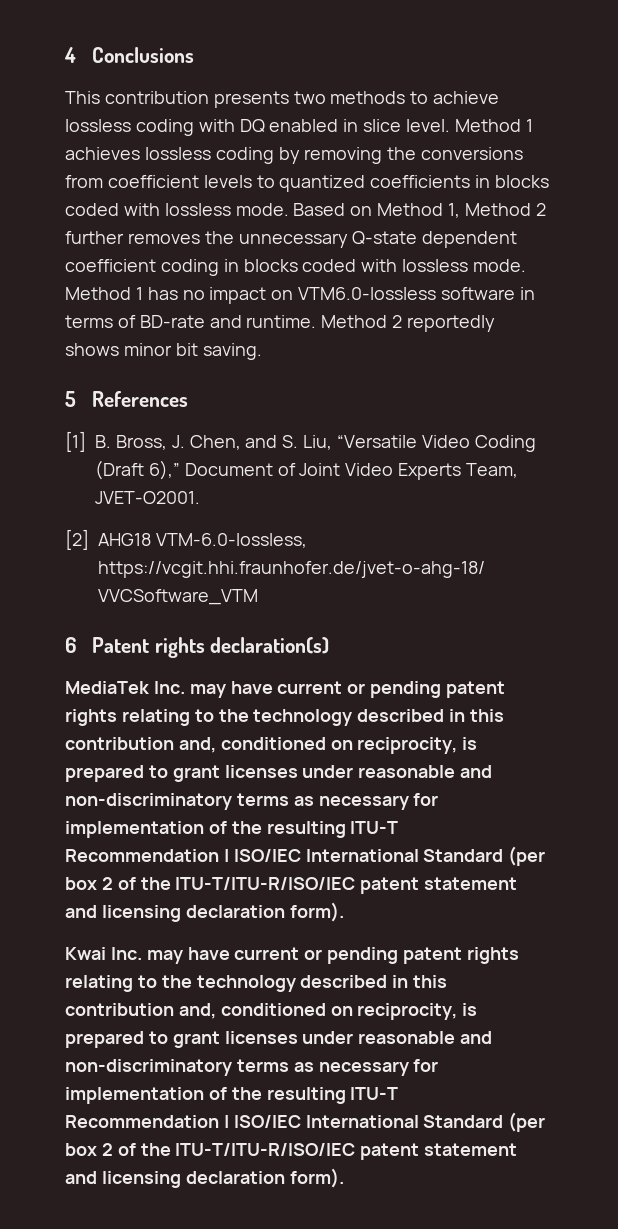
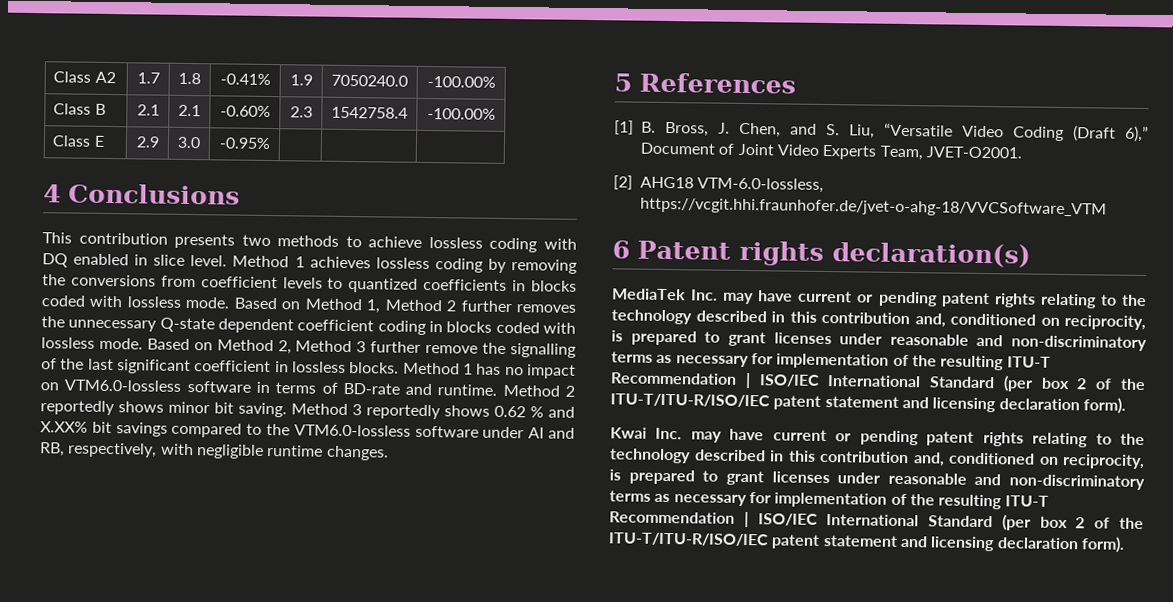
(64, 55) none -> [53,71,116,84] [136,72,160,84] [178,72,201,85] [219,73,271,86] [289,74,313,86] [331,74,408,87] [426,75,496,88] [53,103,106,115] [136,104,160,116] [178,104,201,117] [219,105,271,118] [289,106,313,118] [331,106,408,119] [426,107,496,120] [52,135,105,147] [135,136,160,148] [177,136,201,149] [218,137,271,150] Class A2 | 1.7 | 1.8 | -0.41% | 1.9 | 7050240.0 | -100.00% // Class B | 2.1 | 2.1 | -0.60% | 2.3 | 1542758.4 | -100.00% // Class E | 2.9 | 3.0 | -0.95% | | | //
(527, 265) none -> [146,338,577,358] [41,358,400,375] Based on Method 2, Method 3 further remove the signalling of the last significant coefficient in lossless blocks.
(262, 351) none -> [291,403,575,420] [40,421,576,439] [40,442,389,461] Method 3 reportedly shows 0.62 % and X.XX% bit savings compared to the VTM6.0-lossless software under AI and RB, respectively, with negligible runtime changes.

